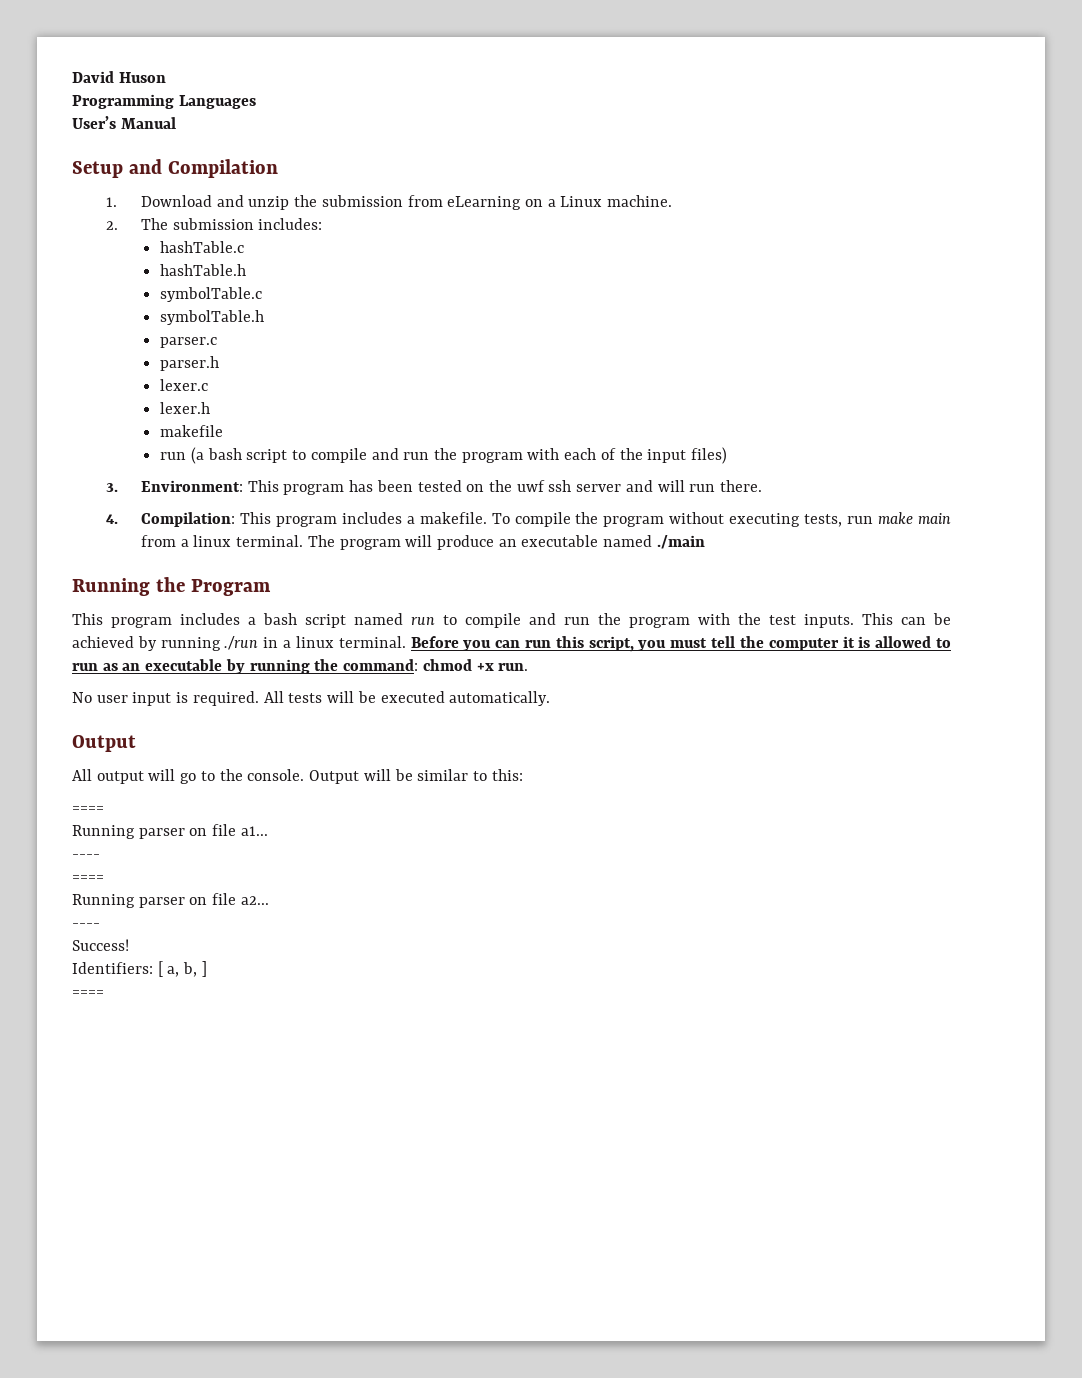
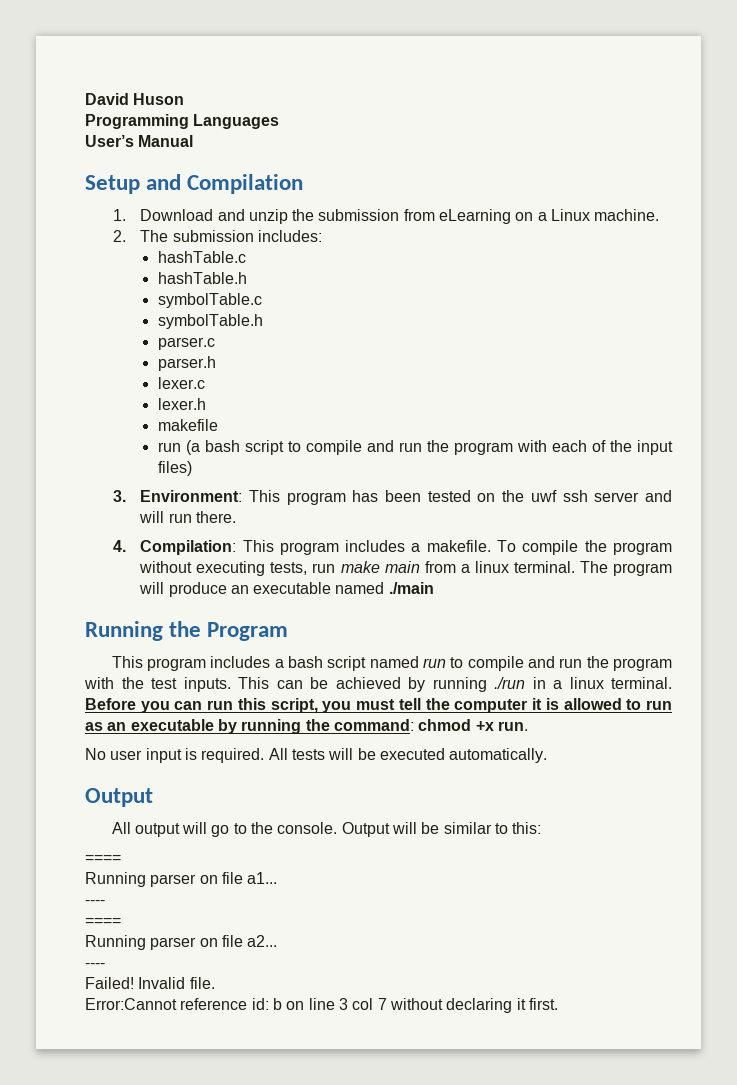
[72,939,129,951] [72,961,207,977] [72,990,104,997] Success! // Identifiers: [ a, b, ] // ==== -> [85,977,215,989] [85,998,558,1013] Failed! Invalid file. // Error:Cannot reference id: b on line 3 col 7 without declaring it first.

